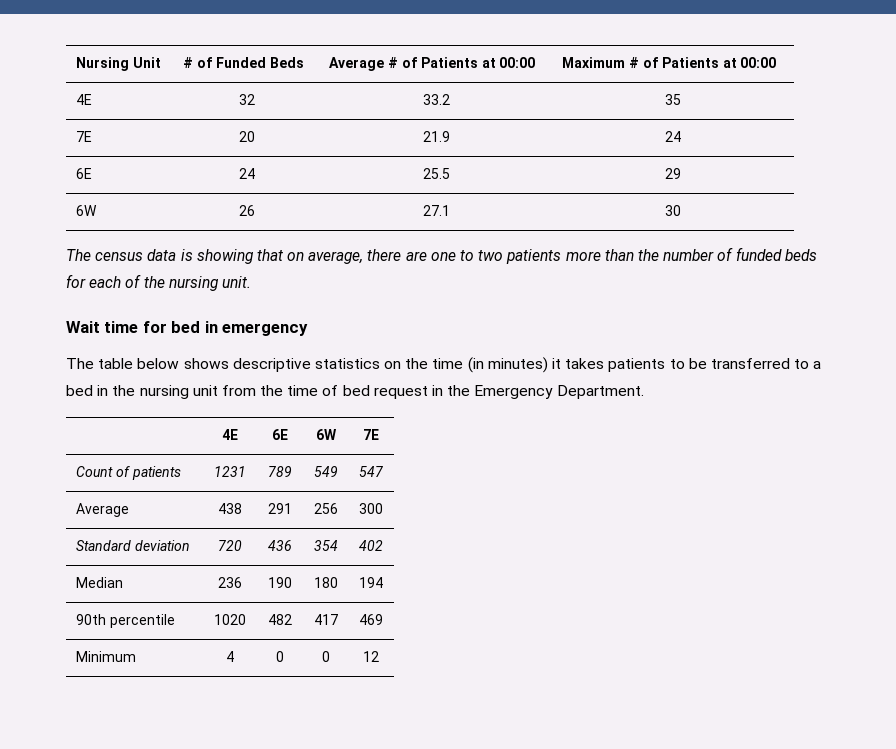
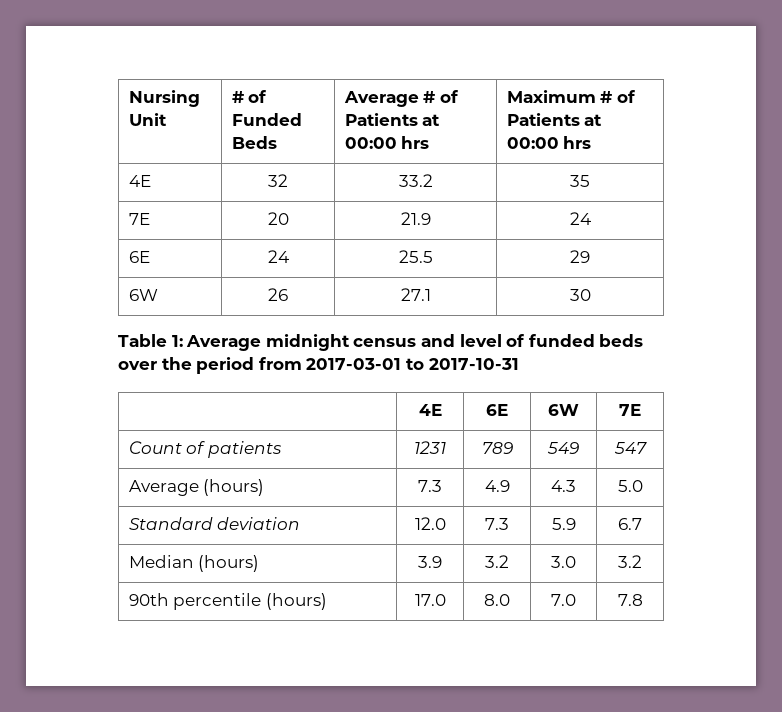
(536, 62) none -> [401,136,430,149] hrs
(777, 62) none -> [563,136,592,149] hrs
[66,247,817,264] [66,274,251,291] [66,321,309,336] [66,357,822,373] [66,385,644,399] The census data is showing that on average, there are one to two patients more than the number of funded beds for each of the nursing unit. // Wait time for bed in emergency // The table below shows descriptive statistics on the time (in minutes) it takes patients to be transferred to a bed in the nursing unit from the time of bed request in the Emergency Department. -> [118,334,644,351] [118,357,519,374] Table 1: Average midnight census and level of funded beds over the period from 2017-03-01 to 2017-10-31
[217,503,242,514] [267,503,292,514] [313,503,338,514] [359,503,383,514] [76,540,191,551] [217,540,242,551] [267,540,292,551] [313,540,338,551] [359,540,383,551] [76,577,124,588] [217,577,242,588] [267,577,292,588] [313,577,338,588] [359,577,383,588] [76,614,176,628] [213,614,246,625] [267,614,292,625] [313,614,338,625] [359,614,383,625] [76,651,137,662] [225,651,234,662] [275,651,284,662] [321,651,330,662] [363,651,379,662] | 438 | 291 | 256 | 300 // Standard deviation | 720 | 436 | 354 | 402 // Median | 236 | 190 | 180 | 194 // 90th percentile | 1020 | 482 | 417 | 469 // Minimum | 4 | 0 | 0 | 12 -> [203,479,265,496] [418,480,442,492] [484,480,510,492] [551,480,576,492] [617,480,643,492] [128,517,301,530] [414,517,446,530] [485,518,509,530] [551,518,576,530] [618,518,642,530] [128,555,260,572] [418,556,442,568] [485,555,509,568] [551,556,576,568] [618,555,642,568] [128,593,327,610] [414,594,446,606] [484,594,510,606] [551,594,576,606] [617,594,643,606] (hours) | 7.3 | 4.9 | 4.3 | 5.0 // Standard deviation | 12.0 | 7.3 | 5.9 | 6.7 // Median (hours) | 3.9 | 3.2 | 3.0 | 3.2 // 90th percentile (hours) | 17.0 | 8.0 | 7.0 | 7.8

